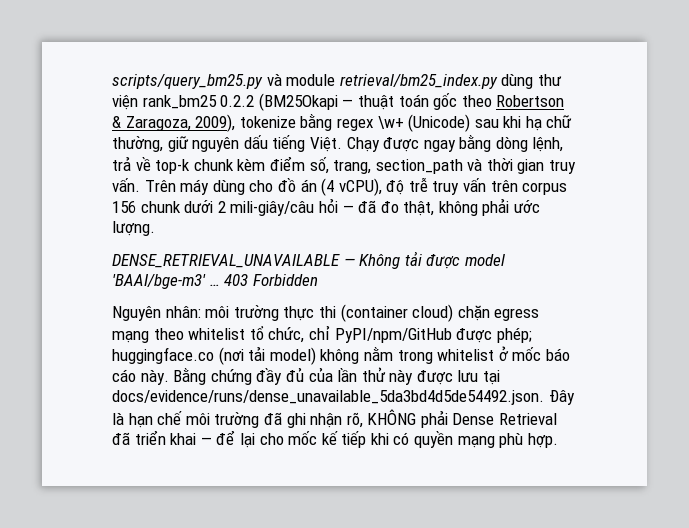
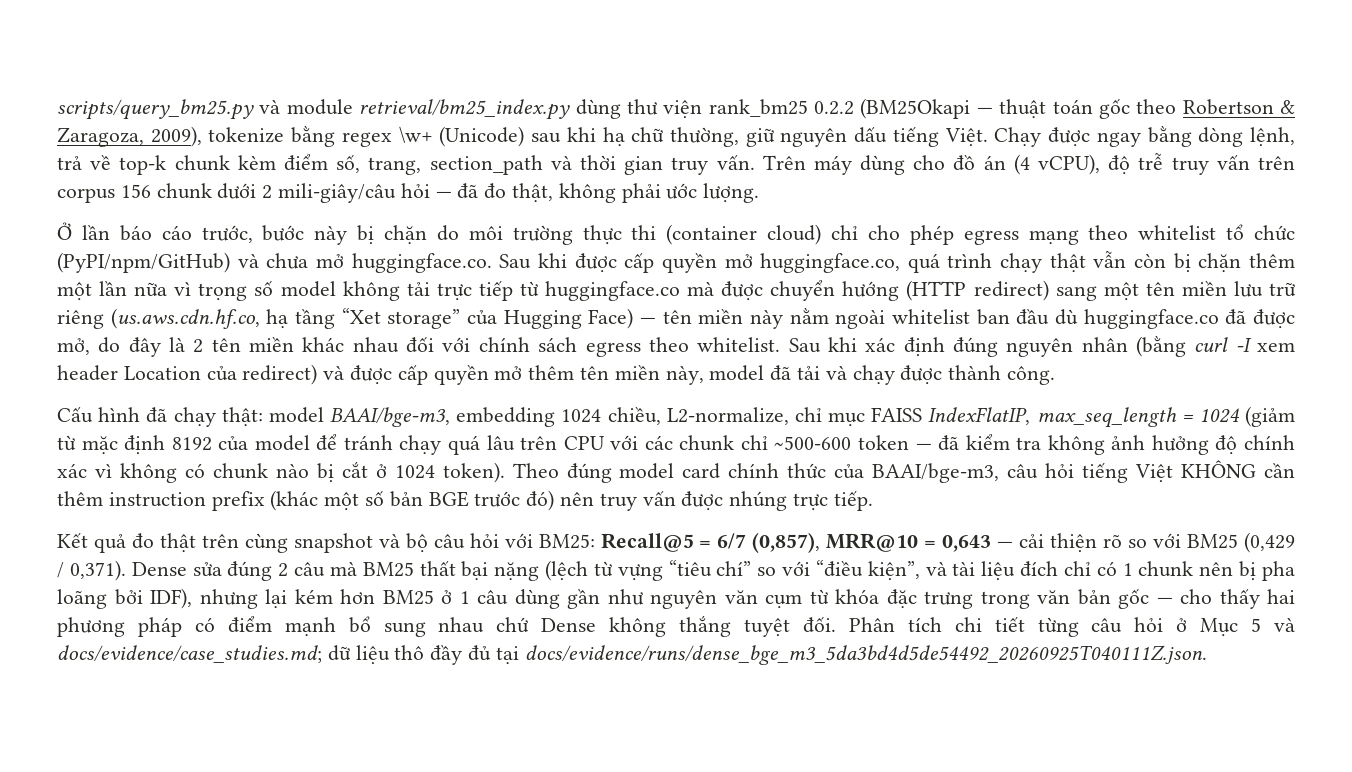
[112,251,505,269] [112,274,318,289] [112,306,201,321] DENSE_RETRIEVAL_UNAVAILABLE — Không tải được model 'BAAI/bge-m3' … 403 Forbidden // Nguyên nhân: -> [57,222,459,245] Ở lần báo cáo trước, bước này bị chặn do
[457,305,490,321] chặn -> [831,225,954,245] chỉ cho phép
[268,325,532,343] [112,346,570,365] [112,367,501,385] [112,390,575,405] [112,409,558,428] [112,430,558,448] chức, chỉ PyPI/npm/GitHub được phép; huggingface.co (nơi tải model) không nằm trong whitelist ở mốc báo cáo này. Bằng chứng đầy đủ của lần thử này được lưu tại docs/evidence/runs/dense_unavailable_5da3bd4d5de54492.json. Đây là hạn chế môi trường đã ghi nhận rõ, KHÔNG phải Dense Retrieval đã triển khai — để lại cho mốc kế tiếp khi có quyền mạng phù hợp. -> [1254,225,1295,241] [57,251,1296,273] [57,280,1296,301] [57,307,1295,329] [57,335,1295,357] [57,364,1056,385] [57,406,1295,428] [57,434,1296,455] [57,460,1295,483] [57,490,873,511] [57,532,1295,553] [57,560,1295,581] [57,588,1295,609] [57,615,1295,637] [57,645,1207,665] chức (PyPI/npm/GitHub) và chưa mở huggingface.co. Sau khi được cấp quyền mở huggingface.co, quá trình chạy thật vẫn còn bị chặn thêm một lần nữa vì trọng số model không tải trực tiếp từ huggingface.co mà được chuyển hướng (HTTP redirect) sang một tên miền lưu trữ riêng (us.aws.cdn.hf.co, hạ tầng “Xet storage” của Hugging Face) — tên miền này nằm ngoài whitelist ban đầu dù huggingface.co đã được mở, do đây là 2 tên miền khác nhau đối với chính sách egress theo whitelist. Sau khi xác định đúng nguyên nhân (bằng curl -I xem header Location của redirect) và được cấp quyền mở thêm tên miền này, model đã tải và chạy được thành công. // Cấu hình đã chạy thật: model BAAI/bge-m3, embedding 1024 chiều, L2-normalize, chỉ mục FAISS IndexFlatIP, max_seq_length = 1024 (giảm từ mặc định 8192 của model để tránh chạy quá lâu trên CPU với các chunk chỉ ~500-600 token — đã kiểm tra không ảnh hưởng độ chính xác vì không có chunk nào bị cắt ở 1024 token). Theo đúng model card chính thức của BAAI/bge-m3, câu hỏi tiếng Việt KHÔNG cần thêm instruction prefix (khác một số bản BGE trước đó) nên truy vấn được nhúng trực tiếp. // Kết quả đo thật trên cùng snapshot và bộ câu hỏi với BM25: Recall@5 = 6/7 (0,857), MRR@10 = 0,643 — cải thiện rõ so với BM25 (0,429 / 0,371). Dense sửa đúng 2 câu mà BM25 thất bại nặng (lệch từ vựng “tiêu chí” so với “điều kiện”, và tài liệu đích chỉ có 1 chunk nên bị pha loãng bởi IDF), nhưng lại kém hơn BM25 ở 1 câu dùng gần như nguyên văn cụm từ khóa đặc trưng trong văn bản gốc — cho thấy hai phương pháp có điểm mạnh bổ sung nhau chứ Dense không thắng tuyệt đối. Phân tích chi tiết từng câu hỏi ở Mục 5 và docs/evidence/case_studies.md; dữ liệu thô đầy đủ tại docs/evidence/runs/dense_bge_m3_5da3bd4d5de54492_20260925T040111Z.json.

